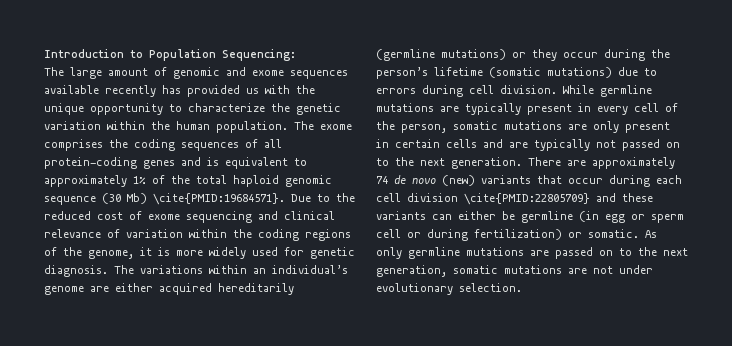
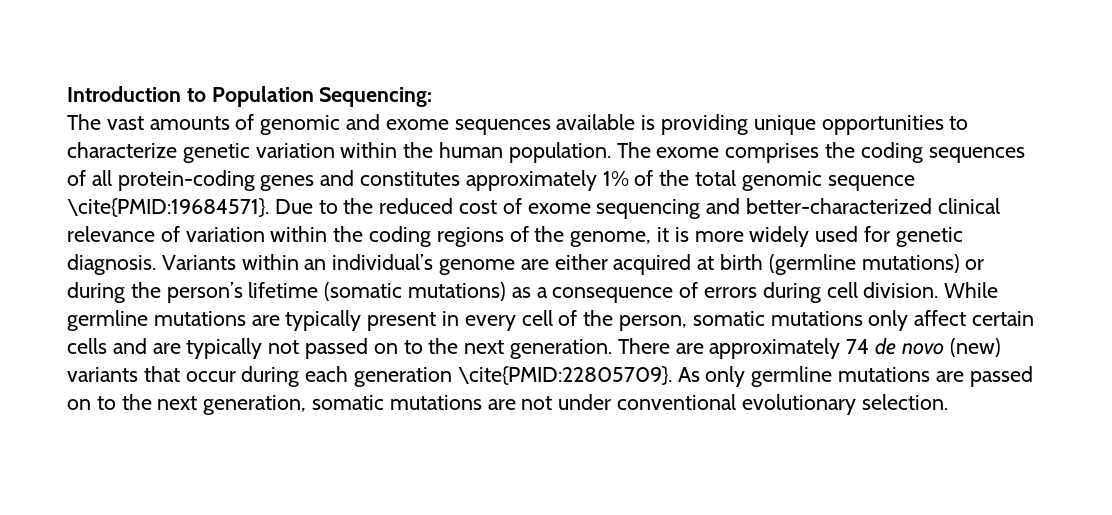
[70,67,148,79] large amount -> [106,116,230,130] vast amounts
[105,85,315,97] [44,103,163,115] recently has provided us with the unique opportunity -> [641,114,944,135] is providing unique opportunities
[271,103,290,112] the -> (177, 150) none
[207,157,307,169] is equivalent to -> [360,171,461,186] constitutes
[233,175,279,187] haploid -> (737, 178) none
[102,193,147,204] (30 Mb) -> (915, 183) none
(278, 215) none -> [746,198,933,214] better-characterized
[114,265,203,274] The variations -> [161,255,236,270] Variants
[218,283,294,295] hereditarily -> [697,254,764,270] at birth
[532,49,598,61] they occur -> (985, 264) none
[618,67,657,76] due to -> [511,282,699,303] as a consequence of
[568,121,670,133] [376,139,389,148] are only present in -> [868,310,967,331] only affect
[376,193,653,205] [376,211,684,223] [376,229,639,241] cell division \cite{PMID:22805709} and these variants can either be germline (in egg or sperm cell or during fertilization) or somatic. -> [354,366,672,387] generation \cite{PMID:22805709}.
(653, 269) none -> [617,394,737,410] conventional

